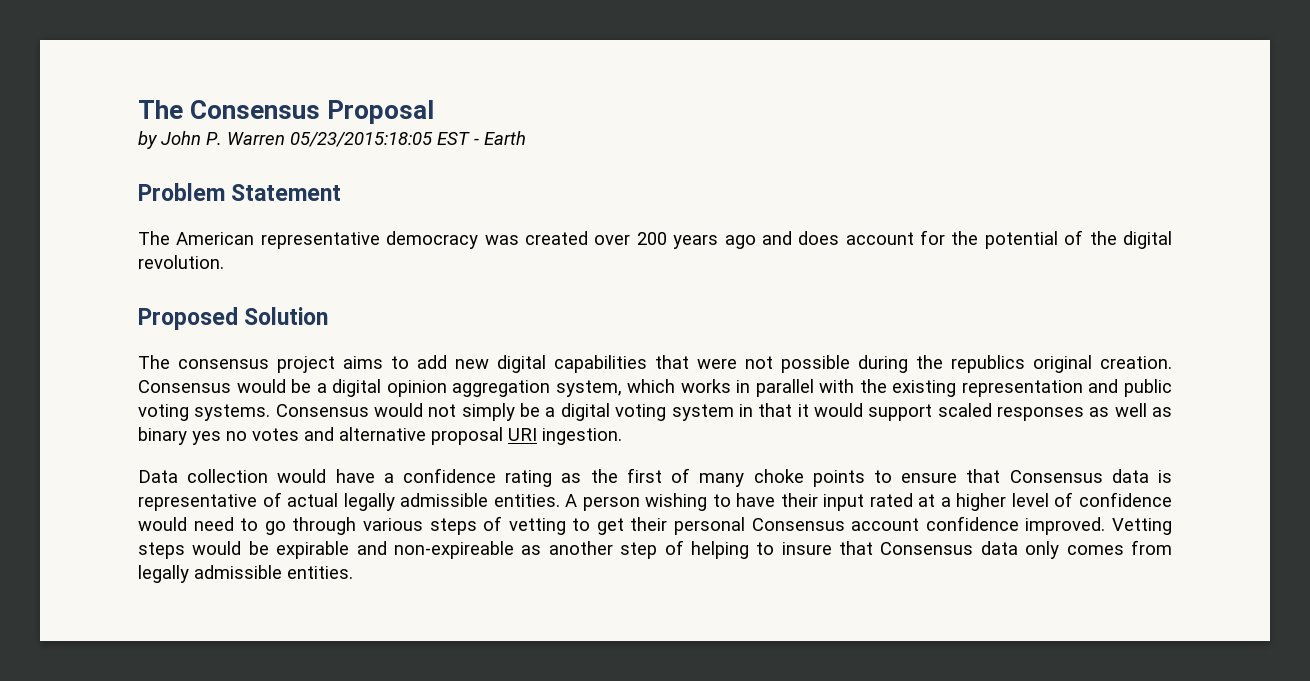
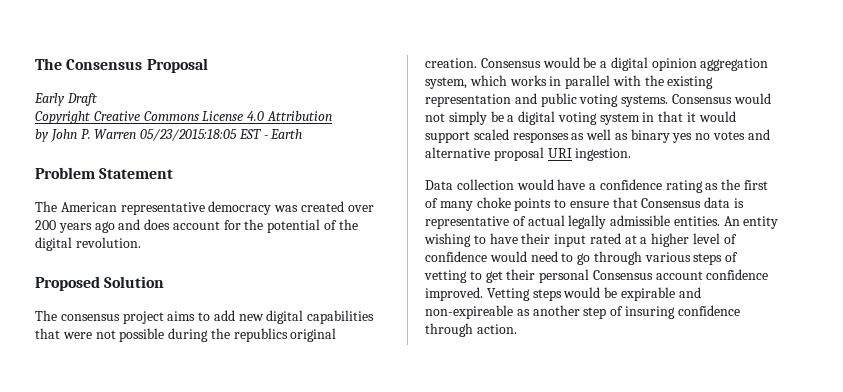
(435, 112) none -> [34,93,98,106] [35,111,332,124] // Early Draft // Copyright Creative Commons License 4.0 Attribution
[565,494,640,511] A person -> [723,216,779,229] An entity
[690,540,1173,559] [138,565,353,583] helping to insure that Consensus data only comes from legally admissible entities. -> [624,305,740,319] [425,323,517,337] insuring confidence through action.

